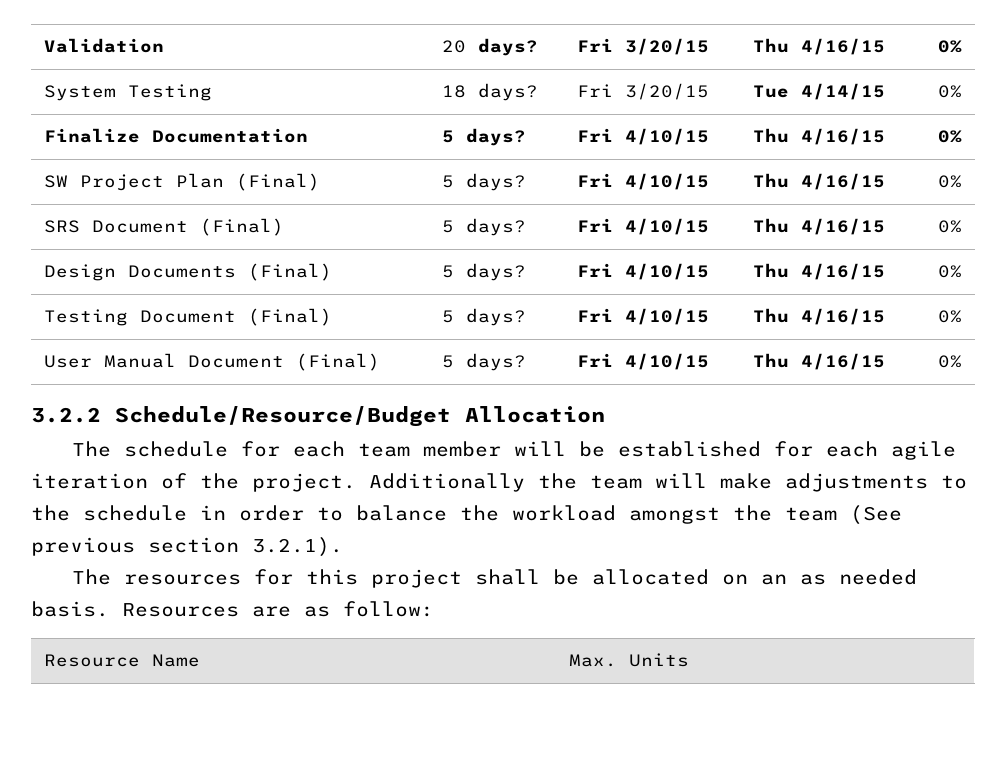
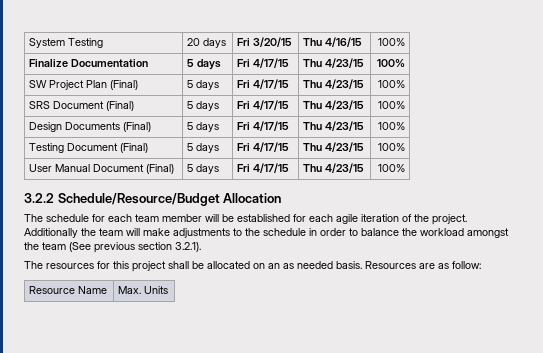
[43,38,164,53] Validation -> [28,38,103,48] System Testing
[477,38,538,56] days? -> [202,38,226,48] days
[938,40,963,53] [43,84,212,101] [441,83,538,101] [576,83,709,100] [752,83,885,100] [938,85,963,98] 0% // System Testing | 18 days? | Fri 3/20/15 | Tue 4/14/15 | 0% -> [378,38,406,46] 100%
[465,128,526,146] [576,128,709,145] [752,128,885,145] [938,130,963,143] days? | Fri 4/10/15 | Thu 4/16/15 | 0% -> [196,59,221,70] [236,58,289,68] [302,58,364,68] [377,59,406,67] days | Fri 4/17/15 | Thu 4/23/15 | 100%
[465,173,526,191] [576,173,709,190] [752,173,885,190] [938,175,963,188] days? | Fri 4/10/15 | Thu 4/16/15 | 0% -> [195,80,219,90] [236,79,289,89] [302,79,364,89] [378,80,406,88] days | Fri 4/17/15 | Thu 4/23/15 | 100%
[465,218,526,236] [576,218,709,235] [752,218,885,235] [938,220,963,233] days? | Fri 4/10/15 | Thu 4/16/15 | 0% -> [195,101,219,111] [236,100,289,110] [302,100,364,110] [378,101,406,109] days | Fri 4/17/15 | Thu 4/23/15 | 100%
[465,263,526,281] [576,263,709,280] [752,263,885,280] [938,265,963,278] days? | Fri 4/10/15 | Thu 4/16/15 | 0% -> [195,122,219,132] [236,121,289,131] [302,121,364,131] [378,122,406,130] days | Fri 4/17/15 | Thu 4/23/15 | 100%
[465,308,526,326] [576,308,709,325] [752,308,885,325] [938,310,963,323] days? | Fri 4/10/15 | Thu 4/16/15 | 0% -> [195,143,219,153] [236,142,289,152] [302,142,364,152] [378,143,406,151] days | Fri 4/17/15 | Thu 4/23/15 | 100%
[465,353,526,371] [576,353,709,370] [752,353,885,370] [938,355,963,368] days? | Fri 4/10/15 | Thu 4/16/15 | 0% -> [195,164,219,174] [236,163,289,173] [302,163,364,173] [378,164,406,172] days | Fri 4/17/15 | Thu 4/23/15 | 100%

